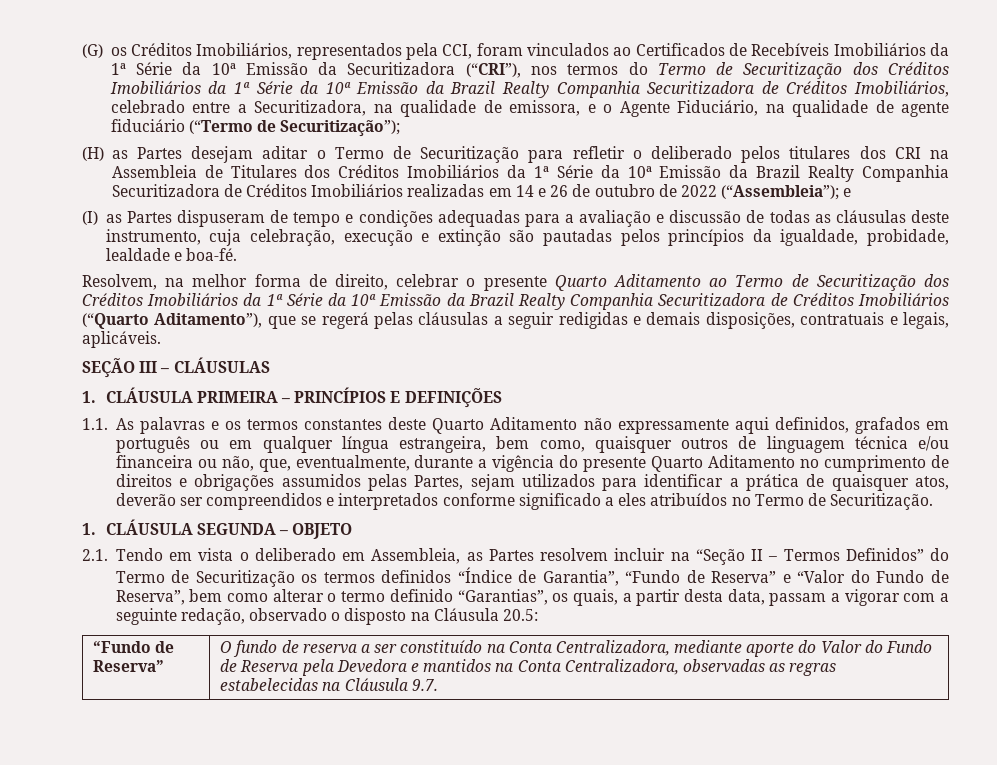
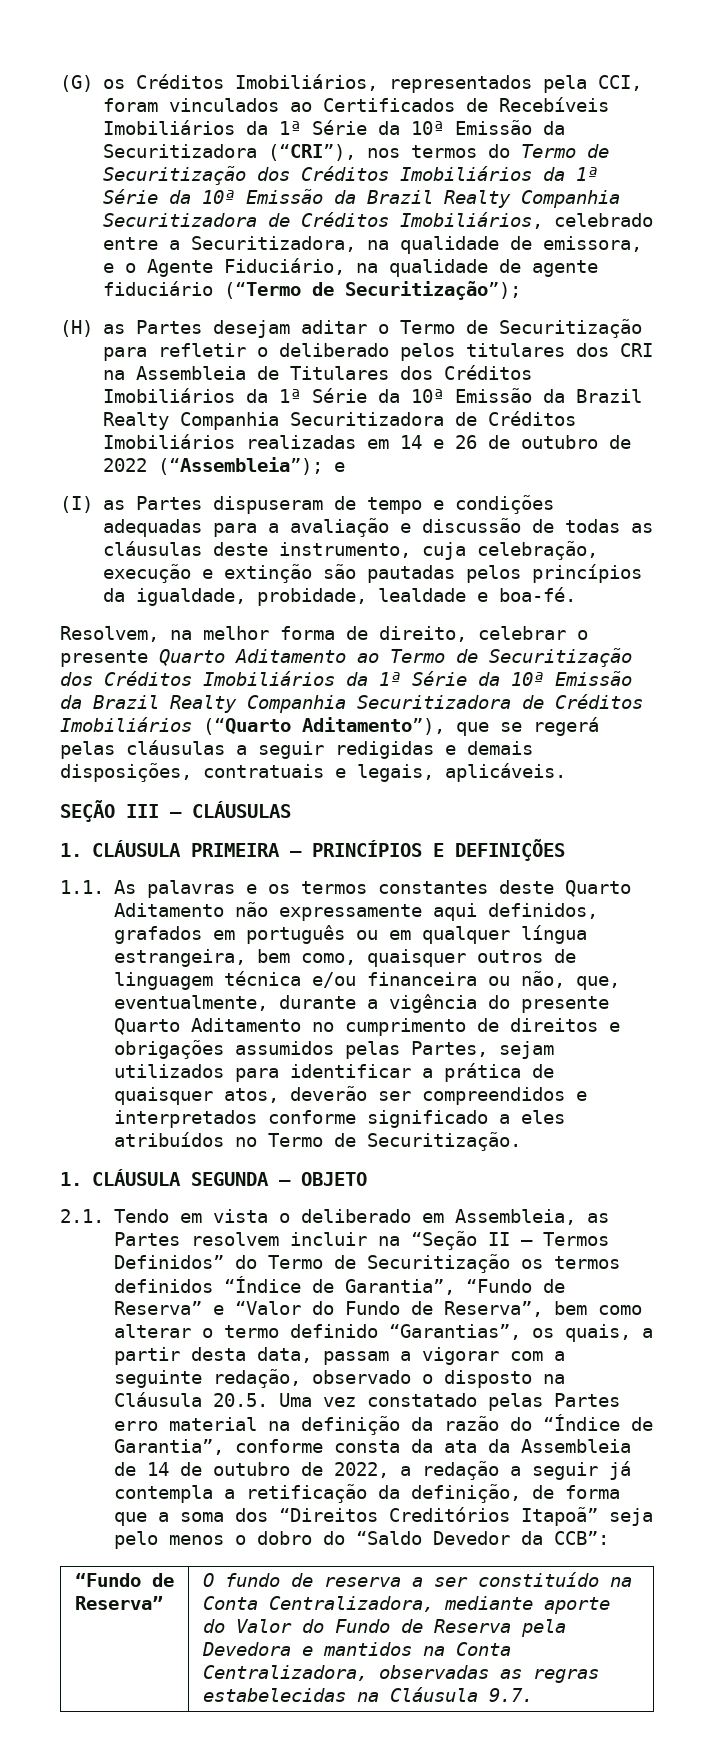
[503,609,539,621] 20.5: -> [212,1393,620,1411] [113,1414,653,1435] [113,1439,631,1455] [113,1461,631,1480] [113,1484,620,1503] [113,1507,653,1526] [113,1531,609,1549] 20.5. Uma vez constatado pelas Partes erro material na definição da razão do “Índice de Garantia”, conforme consta da ata da Assembleia de 14 de outubro de 2022, a redação a seguir já contempla a retificação da definição, de forma que a soma dos “Direitos Creditórios Itapoã” seja pelo menos o dobro do “Saldo Devedor da CCB”:

